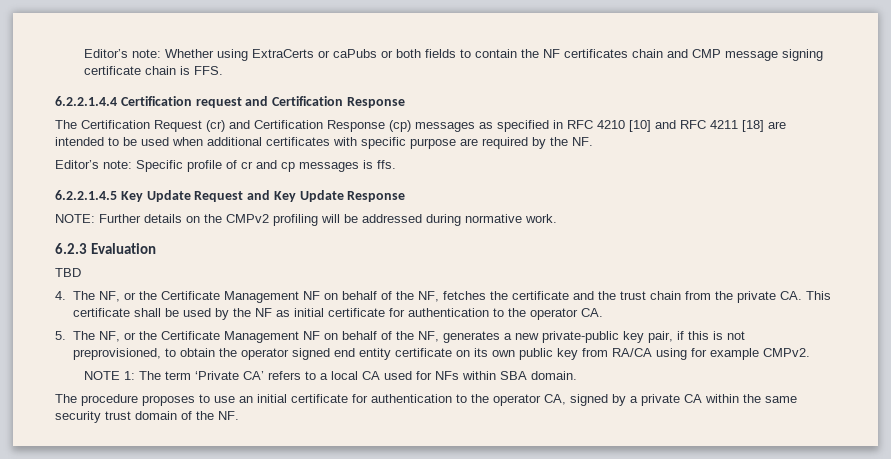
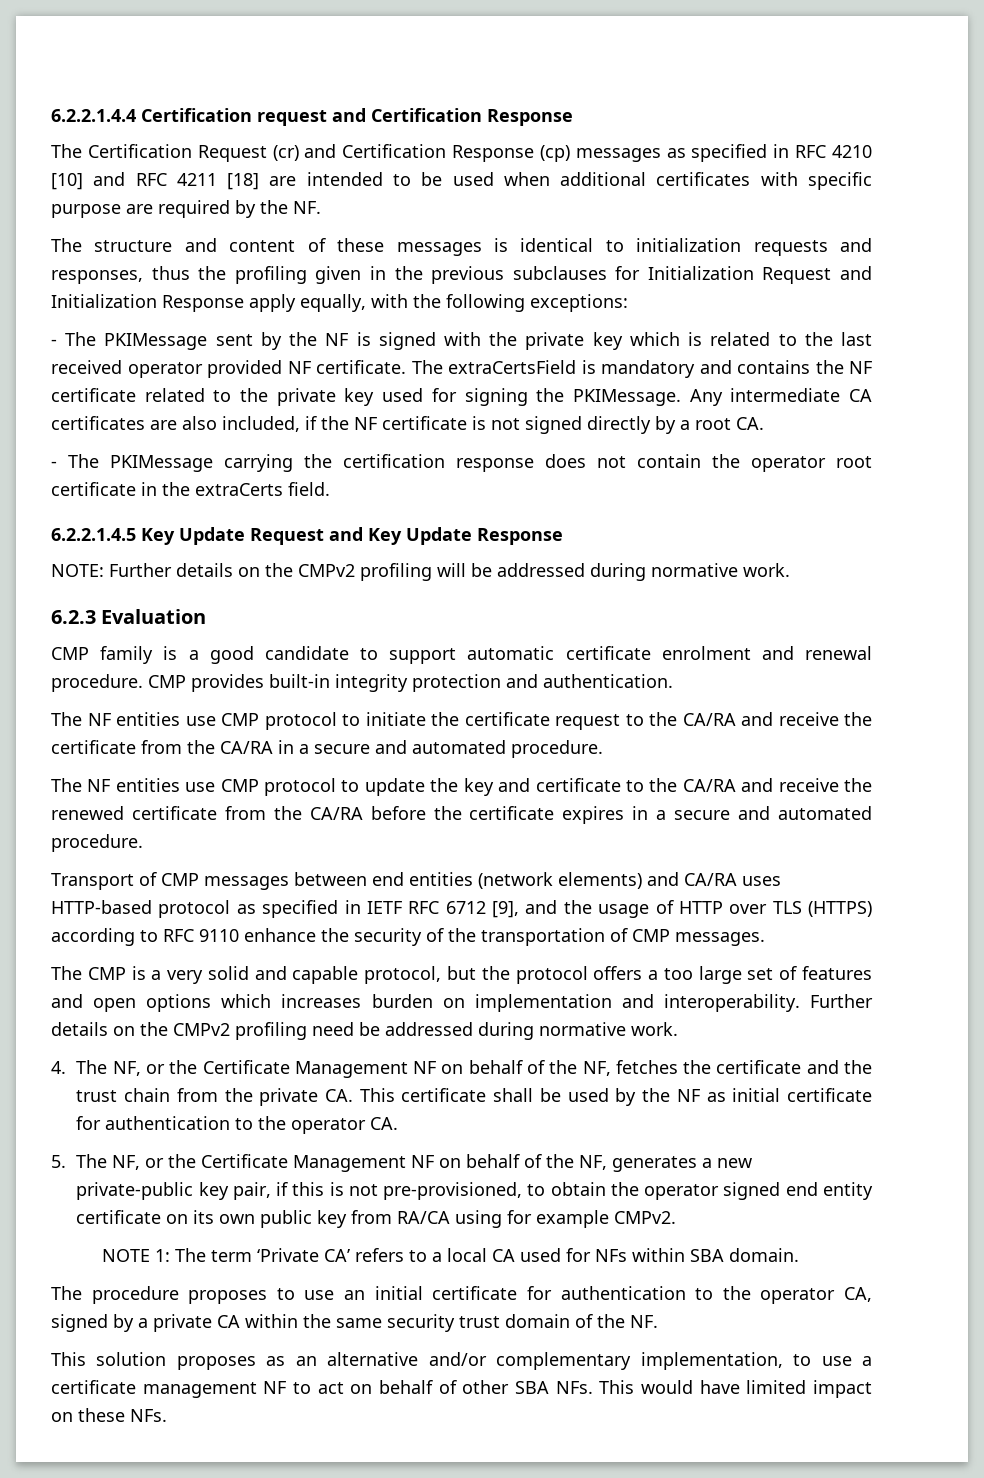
[84,49,824,61] [84,66,224,75] Editor’s note: Whether using ExtraCerts or caPubs or both fields to contain the NF certificates chain and CMP message signing certificate chain is FFS. // -> (51, 115) none
[55,160,396,172] Editor’s note: Specific profile of cr and cp messages is ffs. -> [51,238,872,256] [51,266,872,284] [51,294,628,312] [51,332,872,350] [51,360,872,378] [51,388,872,406] [51,416,764,434] [51,454,872,472] [51,482,330,496] The structure and content of these messages is identical to initialization requests and responses, thus the profiling given in the previous subclauses for Initialization Request and Initialization Response apply equally, with the following exceptions: // - The PKIMessage sent by the NF is signed with the private key which is related to the last received operator provided NF certificate. The extraCertsField is mandatory and contains the NF certificate related to the private key used for signing the PKIMessage. Any intermediate CA certificates are also included, if the NF certificate is not signed directly by a root CA. // - The PKIMessage carrying the certification response does not contain the operator root certificate in the extraCerts field.
[55,268,81,277] TBD -> [51,646,872,664] [51,674,673,692] [51,712,872,730] [51,740,603,758] [51,778,872,796] [51,806,872,824] [51,834,143,852] [51,872,781,890] [51,900,872,918] [51,928,765,946] [51,966,873,984] [51,994,874,1012] [51,1022,678,1040] CMP family is a good candidate to support automatic certificate enrolment and renewal procedure. CMP provides built-in integrity protection and authentication. // The NF entities use CMP protocol to initiate the certificate request to the CA/RA and receive the certificate from the CA/RA in a secure and automated procedure. // The NF entities use CMP protocol to update the key and certificate to the CA/RA and receive the renewed certificate from the CA/RA before the certificate expires in a secure and automated procedure. // Transport of CMP messages between end entities (network elements) and CA/RA uses HTTP-based protocol as specified in IETF RFC 6712 [9], and the usage of HTTP over TLS (HTTPS) according to RFC 9110 enhance the security of the transportation of CMP messages. // The CMP is a very solid and capable protocol, but the protocol offers a too large set of features and open options which increases burden on implementation and interoperability. Further details on the CMPv2 profiling need be addressed during normative work.
[72,348,161,360] preprovisioned, -> [383,1182,523,1200] pre-provisioned,
(239, 415) none -> [51,1352,873,1370] [51,1380,872,1398] [51,1408,167,1422] // This solution proposes as an alternative and/or complementary implementation, to use a certificate management NF to act on behalf of other SBA NFs. This would have limited impact on these NFs.

